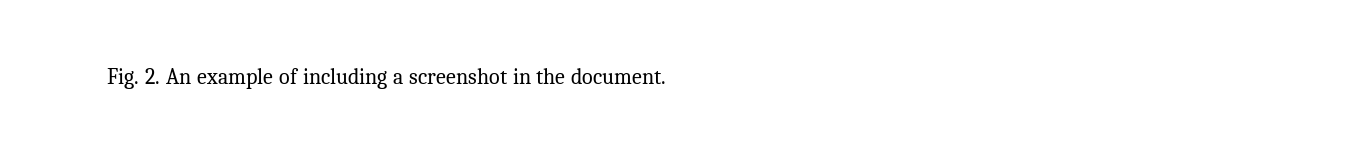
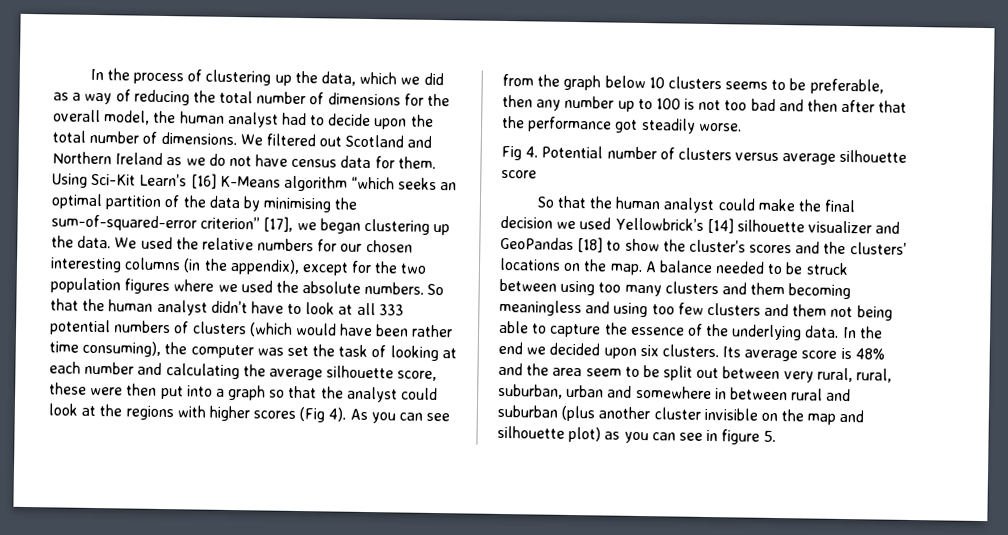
[107,68,667,89] Fig. 2. An example of including a screenshot in the document. -> [89,68,444,86] [53,89,451,107] [53,109,434,130] [52,130,433,148] [52,151,436,169] [52,173,458,192] [51,193,359,213] [51,214,451,236] [51,235,413,253] [50,257,428,276] [50,277,445,296] [50,298,404,316] [49,319,454,338] [49,340,457,362] [49,361,438,382] [49,382,439,403] [48,403,451,424] [502,73,884,95] [502,94,908,113] [502,115,742,134] [501,145,908,165] [501,169,537,179] [536,195,857,214] [500,215,901,234] [500,236,907,255] [499,257,849,276] [499,278,852,300] [499,299,893,321] [499,320,883,341] [498,341,885,362] [498,362,893,383] [498,383,852,402] [497,404,865,425] [497,425,777,445] In the process of clustering up the data, which we did as a way of reducing the total number of dimensions for the overall model, the human analyst had to decide upon the total number of dimensions. We filtered out Scotland and Northern Ireland as we do not have census data for them. Using Sci-Kit Learn’s [16] K-Means algorithm “which seeks an optimal partition of the data by minimising the sum-of-squared-error criterion” [17], we began clustering up the data. We used the relative numbers for our chosen interesting columns (in the appendix), except for the two population figures where we used the absolute numbers. So that the human analyst didn’t have to look at all 333 potential numbers of clusters (which would have been rather time consuming), the computer was set the task of looking at each number and calculating the average silhouette score, these were then put into a graph so that the analyst could look at the regions with higher scores (Fig 4). As you can see from the graph below 10 clusters seems to be preferable, then any number up to 100 is not too bad and then after that the performance got steadily worse. // Fig 4. Potential number of clusters versus average silhouette score // So that the human analyst could make the final decision we used Yellowbrick’s [14] silhouette visualizer and GeoPandas [18] to show the cluster’s scores and the clusters’ locations on the map. A balance needed to be struck between using too many clusters and them becoming meaningless and using too few clusters and them not being able to capture the essence of the underlying data. In the end we decided upon six clusters. Its average score is 48% and the area seem to be split out between very rural, rural, suburban, urban and somewhere in between rural and suburban (plus another cluster invisible on the map and silhouette plot) as you can see in figure 5.

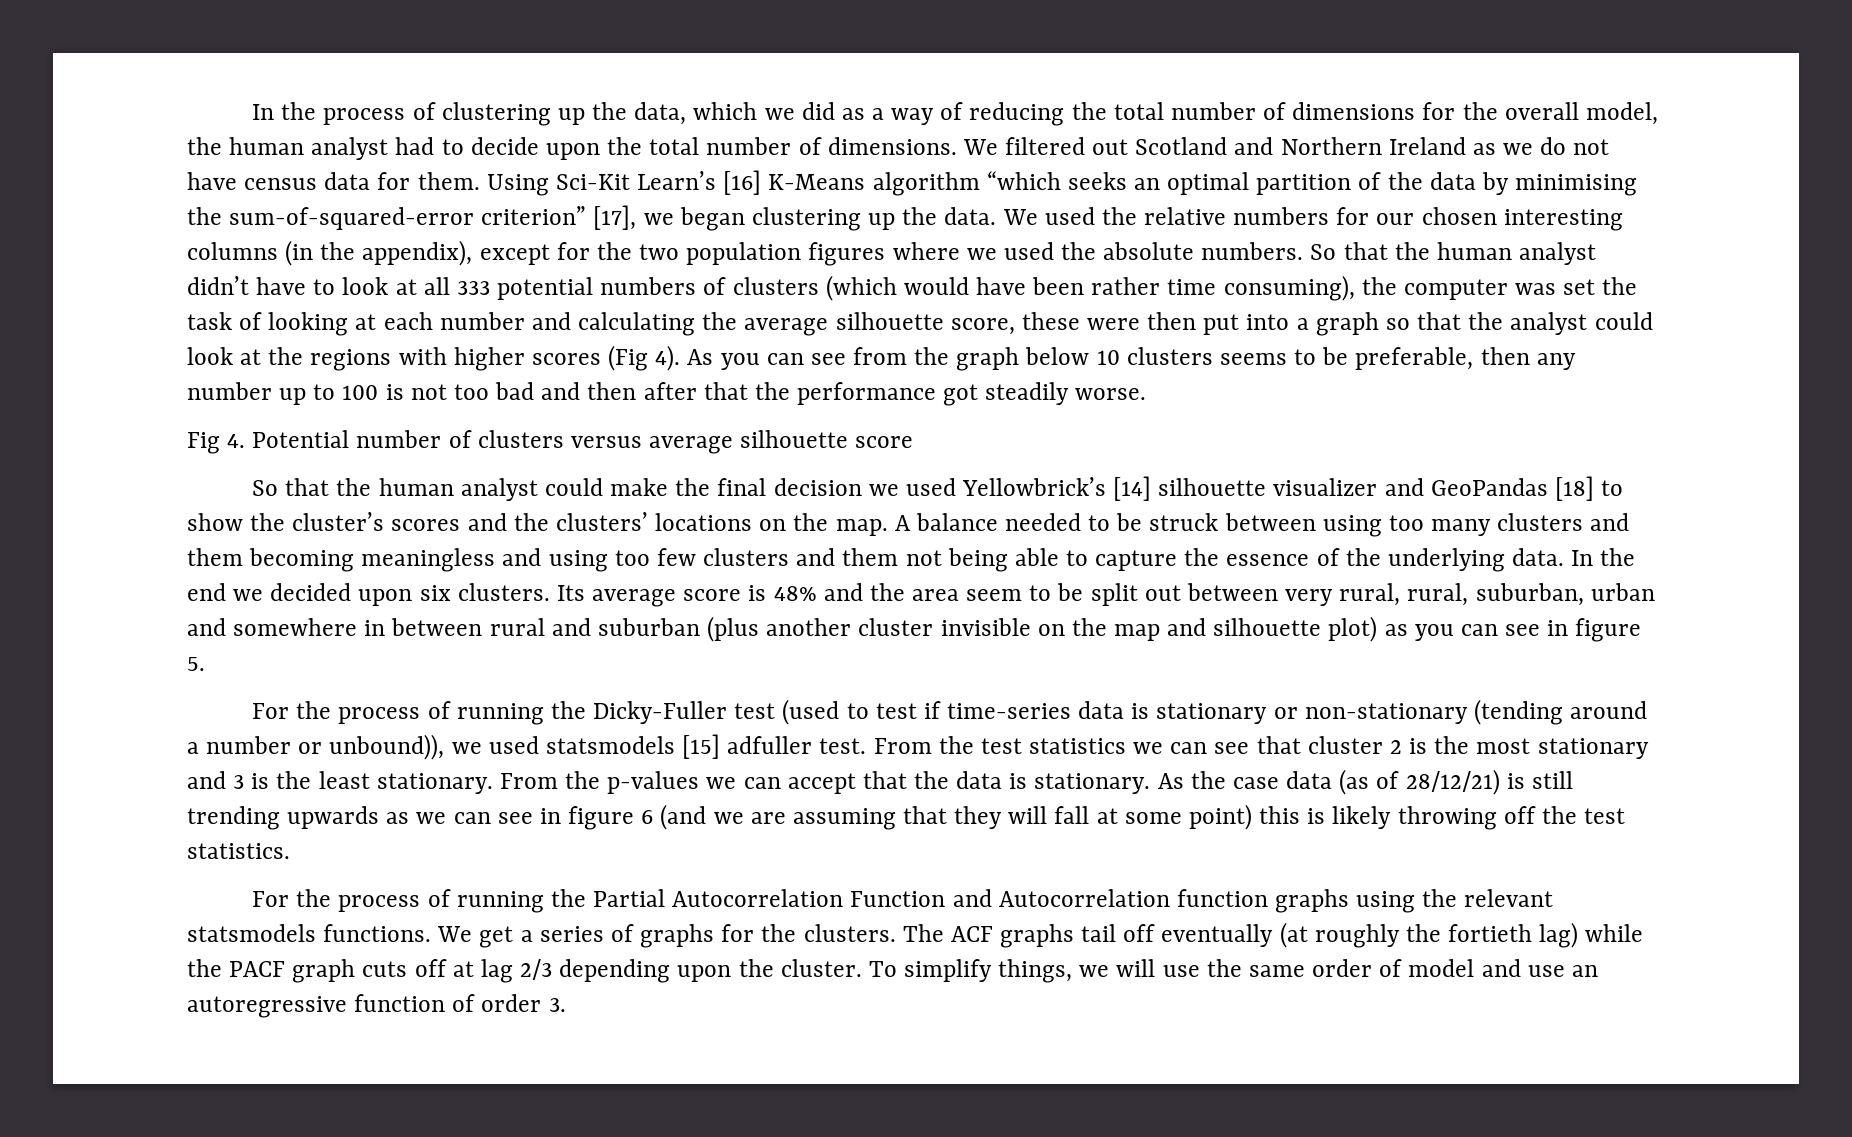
(777, 436) none -> [252,699,1648,725] [187,734,1649,760] [187,769,1573,795] [187,804,1626,830] [187,843,290,859] [252,889,1554,913] [187,922,1644,948] [187,959,1598,983] [187,994,566,1018] // For the process of running the Dicky-Fuller test (used to test if time-series data is stationary or non-stationary (tending around a number or unbound)), we used statsmodels [15] adfuller test. From the test statistics we can see that cluster 2 is the most stationary and 3 is the least stationary. From the p-values we can accept that the data is stationary. As the case data (as of 28/12/21) is still trending upwards as we can see in figure 6 (and we are assuming that they will fall at some point) this is likely throwing off the test statistics. // For the process of running the Partial Autocorrelation Function and Autocorrelation function graphs using the relevant statsmodels functions. We get a series of graphs for the clusters. The ACF graphs tail off eventually (at roughly the fortieth lag) while the PACF graph cuts off at lag 2/3 depending upon the cluster. To simplify things, we will use the same order of model and use an autoregressive function of order 3.

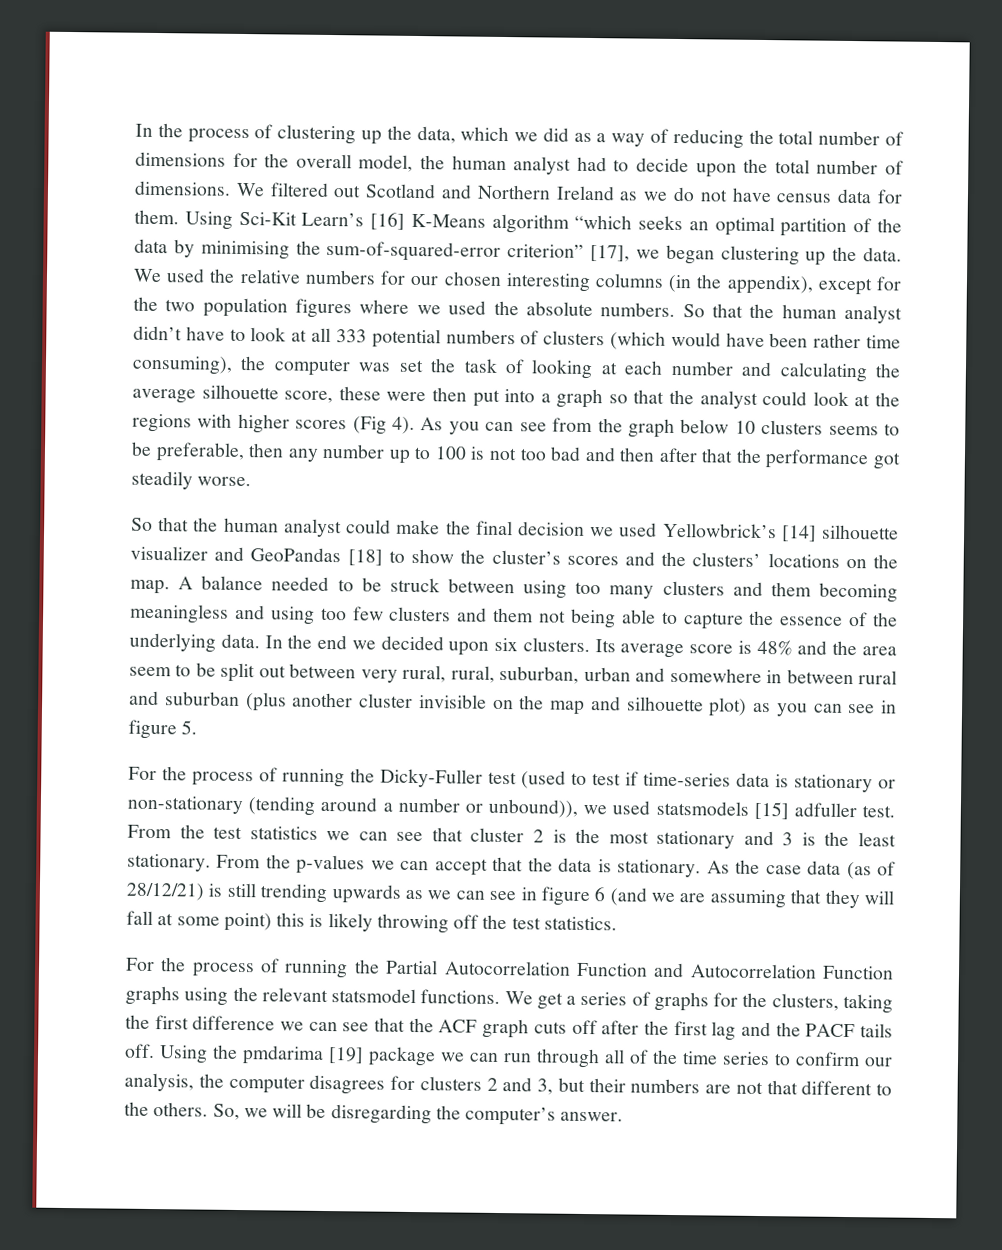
[187,430,914,454] // Fig 4. Potential number of clusters versus average silhouette score -> (252, 481) none
[1176,889,1268,907] function -> [822,965,895,980] Function
[187,924,316,942] statsmodels -> [331,988,417,1004] statsmodel
[803,922,1644,948] [187,959,1598,983] [187,994,566,1018] clusters. The ACF graphs tail off eventually (at roughly the fortieth lag) while the PACF graph cuts off at lag 2/3 depending upon the cluster. To simplify things, we will use the same order of model and use an autoregressive function of order 3. -> [771,993,893,1014] [125,1014,894,1041] [124,1043,893,1069] [124,1072,892,1096] [124,1101,624,1126] clusters, taking the first difference we can see that the ACF graph cuts off after the first lag and the PACF tails off. Using the pmdarima [19] package we can run through all of the time series to confirm our analysis, the computer disagrees for clusters 2 and 3, but their numbers are not that different to the others. So, we will be disregarding the computer’s answer.

